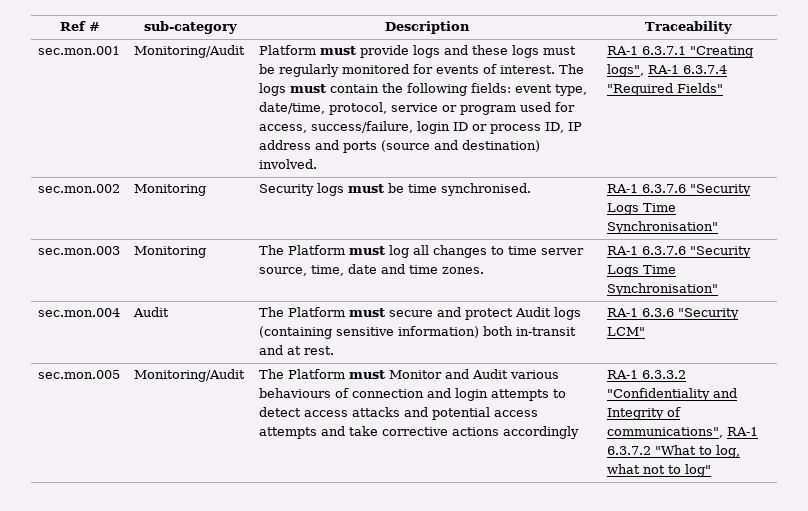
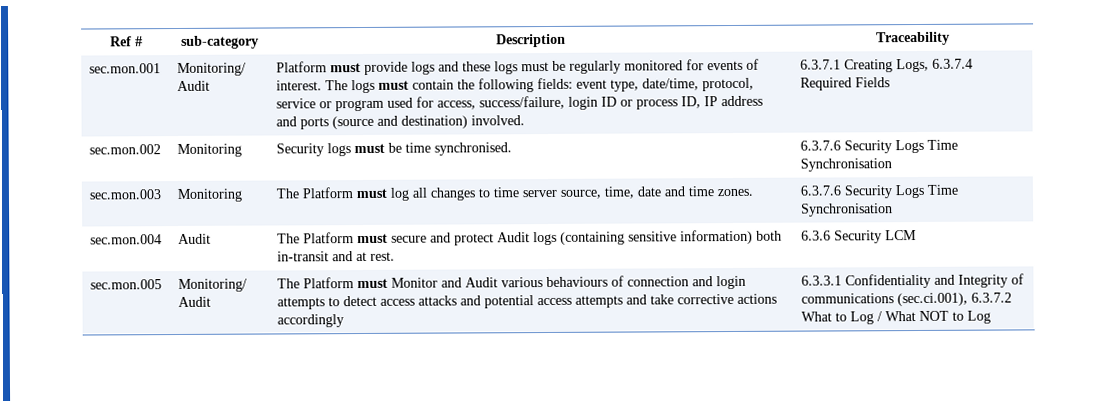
[133,45,245,58] Monitoring/Audit -> [177,62,247,77] [177,80,211,92] Monitoring/ Audit
[606,46,753,58] [606,64,727,77] [606,83,723,96] RA-1 6.3.7.1 "Creating logs", RA-1 6.3.7.4 "Required Fields" -> [800,58,974,73] [800,77,891,91] 6.3.7.1 Creating Logs, 6.3.7.4 Required Fields
[606,184,751,196] [606,203,676,215] [606,221,718,234] RA-1 6.3.7.6 "Security Logs Time Synchronisation" -> [800,139,959,154] [800,158,893,172] 6.3.7.6 Security Logs Time Synchronisation
[606,246,751,258] [606,265,676,277] [606,283,718,296] RA-1 6.3.7.6 "Security Logs Time Synchronisation" -> [800,184,959,199] [801,203,894,217] 6.3.7.6 Security Logs Time Synchronisation
[606,308,739,320] [606,327,645,336] RA-1 6.3.6 "Security LCM" -> [801,230,918,244] 6.3.6 Security LCM
[133,369,245,382] Monitoring/Audit -> [178,278,248,293] [178,296,212,308] Monitoring/ Audit
[606,370,686,379] [606,388,737,401] [606,407,681,420] [606,427,758,438] [606,445,740,458] [606,464,711,477] RA-1 6.3.3.2 "Confidentiality and Integrity of communications", RA-1 6.3.7.2 "What to log, what not to log" -> [801,273,1025,289] [801,292,1013,307] [801,310,992,325] 6.3.3.1 Confidentiality and Integrity of communications (sec.ci.001), 6.3.7.2 What to Log / What NOT to Log

